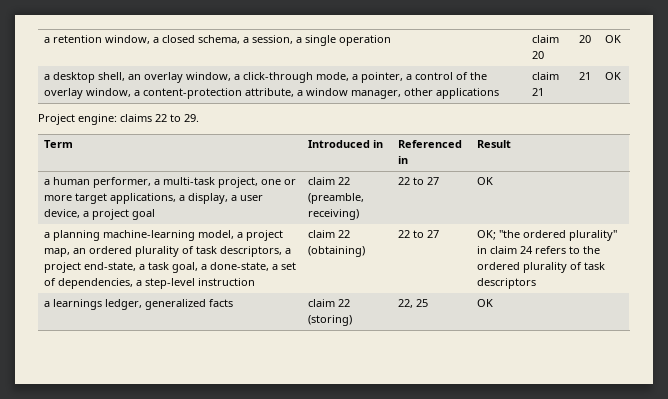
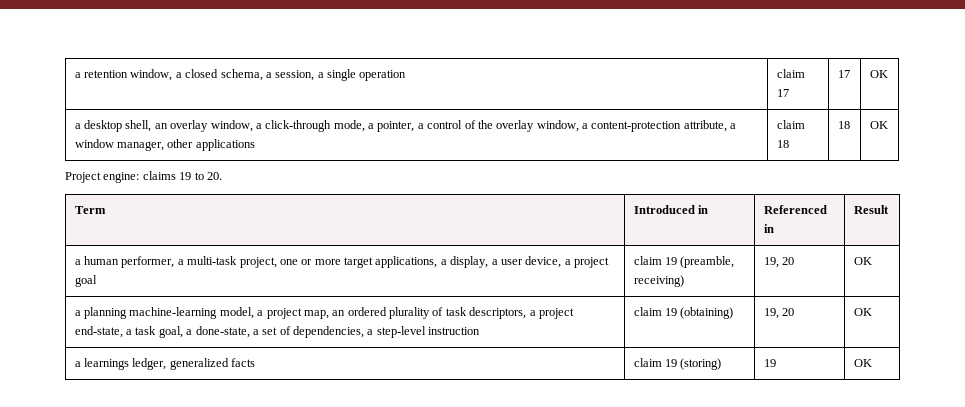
[532,51,545,59] [579,35,592,43] 20 | 20 -> [776,89,789,97] [837,70,850,78] 17 | 17
[532,88,545,96] [579,72,592,80] 21 | 21 -> [776,140,789,148] [837,121,850,129] 18 | 18
[155,114,199,122] 22 to 29. -> [179,172,222,180] 19 to 20.
[338,177,351,185] 22 -> [664,257,677,265] 19
[398,177,440,185] 22 to 27 -> [763,257,794,268] 19, 20
[338,230,351,238] 22 -> [664,308,677,316] 19
[398,230,440,238] [477,230,618,241] [477,246,601,254] [477,262,606,273] [477,278,537,289] 22 to 27 | OK; "the ordered plurality" in claim 24 refers to the ordered plurality of task descriptors -> [763,308,794,319] [853,308,872,316] 19, 20 | OK
[338,299,351,307] 22 -> [664,359,677,367] 19
[398,299,429,308] 22, 25 -> [763,359,776,367] 19

